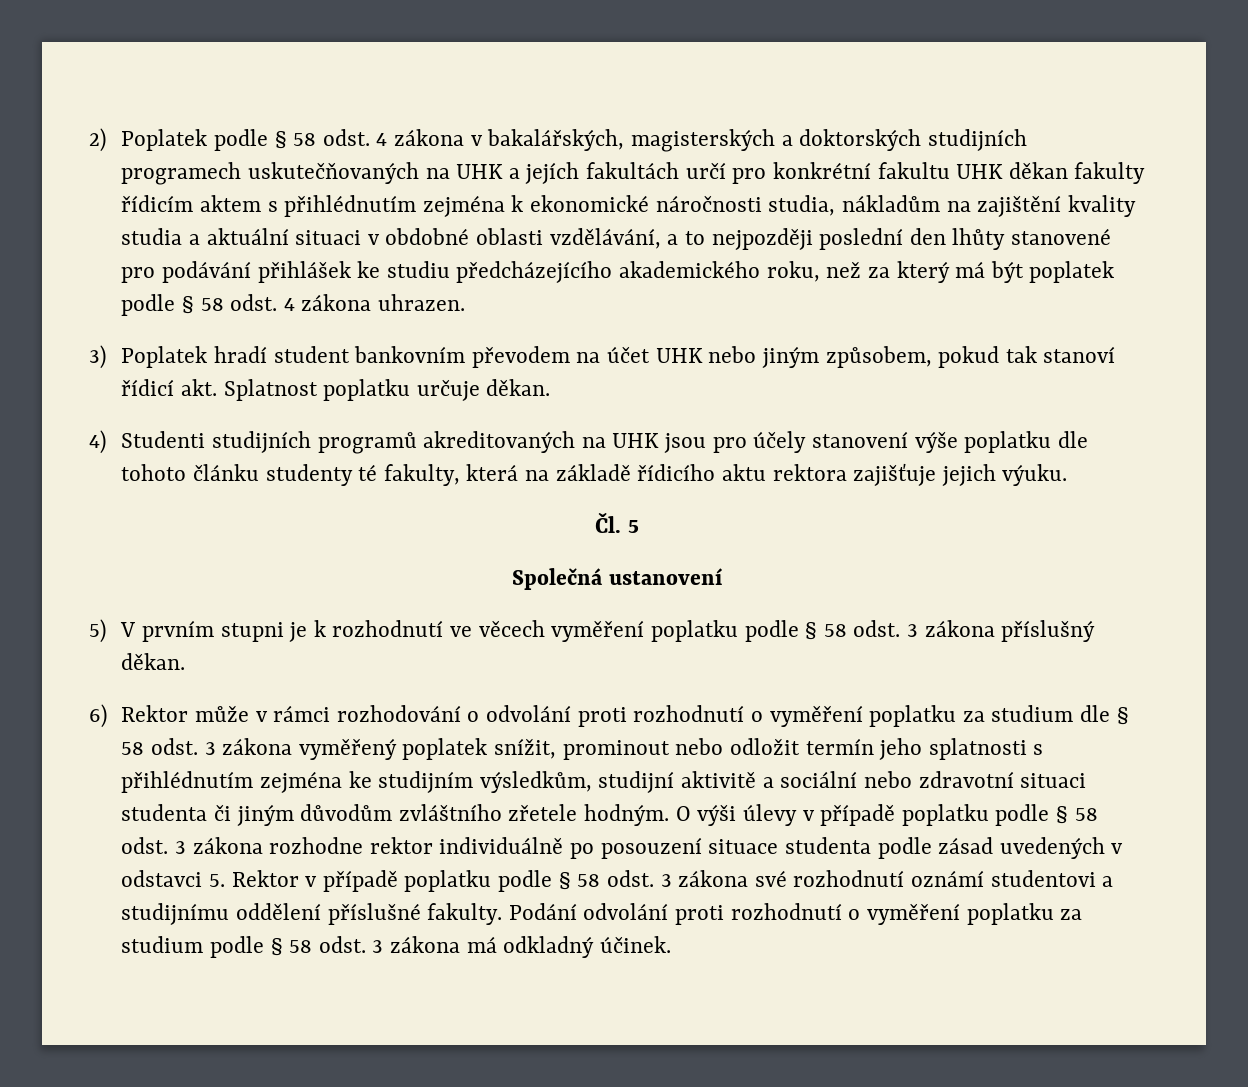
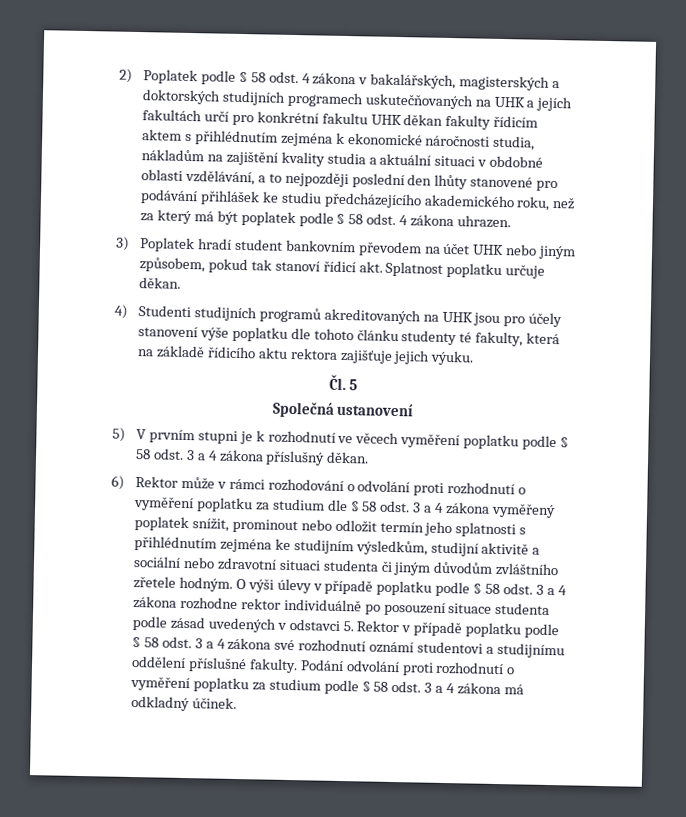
(919, 630) none -> [196,450,218,461] a 4
(216, 748) none -> [424,502,445,513] a 4
(187, 847) none -> [546,585,567,596] a 4
(672, 880) none -> [205,638,226,649] a 4
(384, 946) none -> [435,683,456,694] a 4

